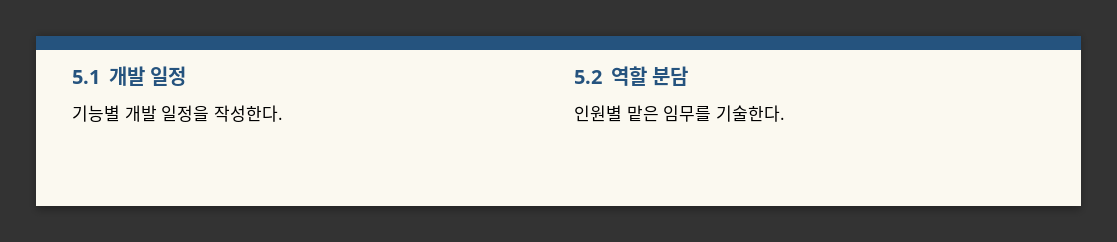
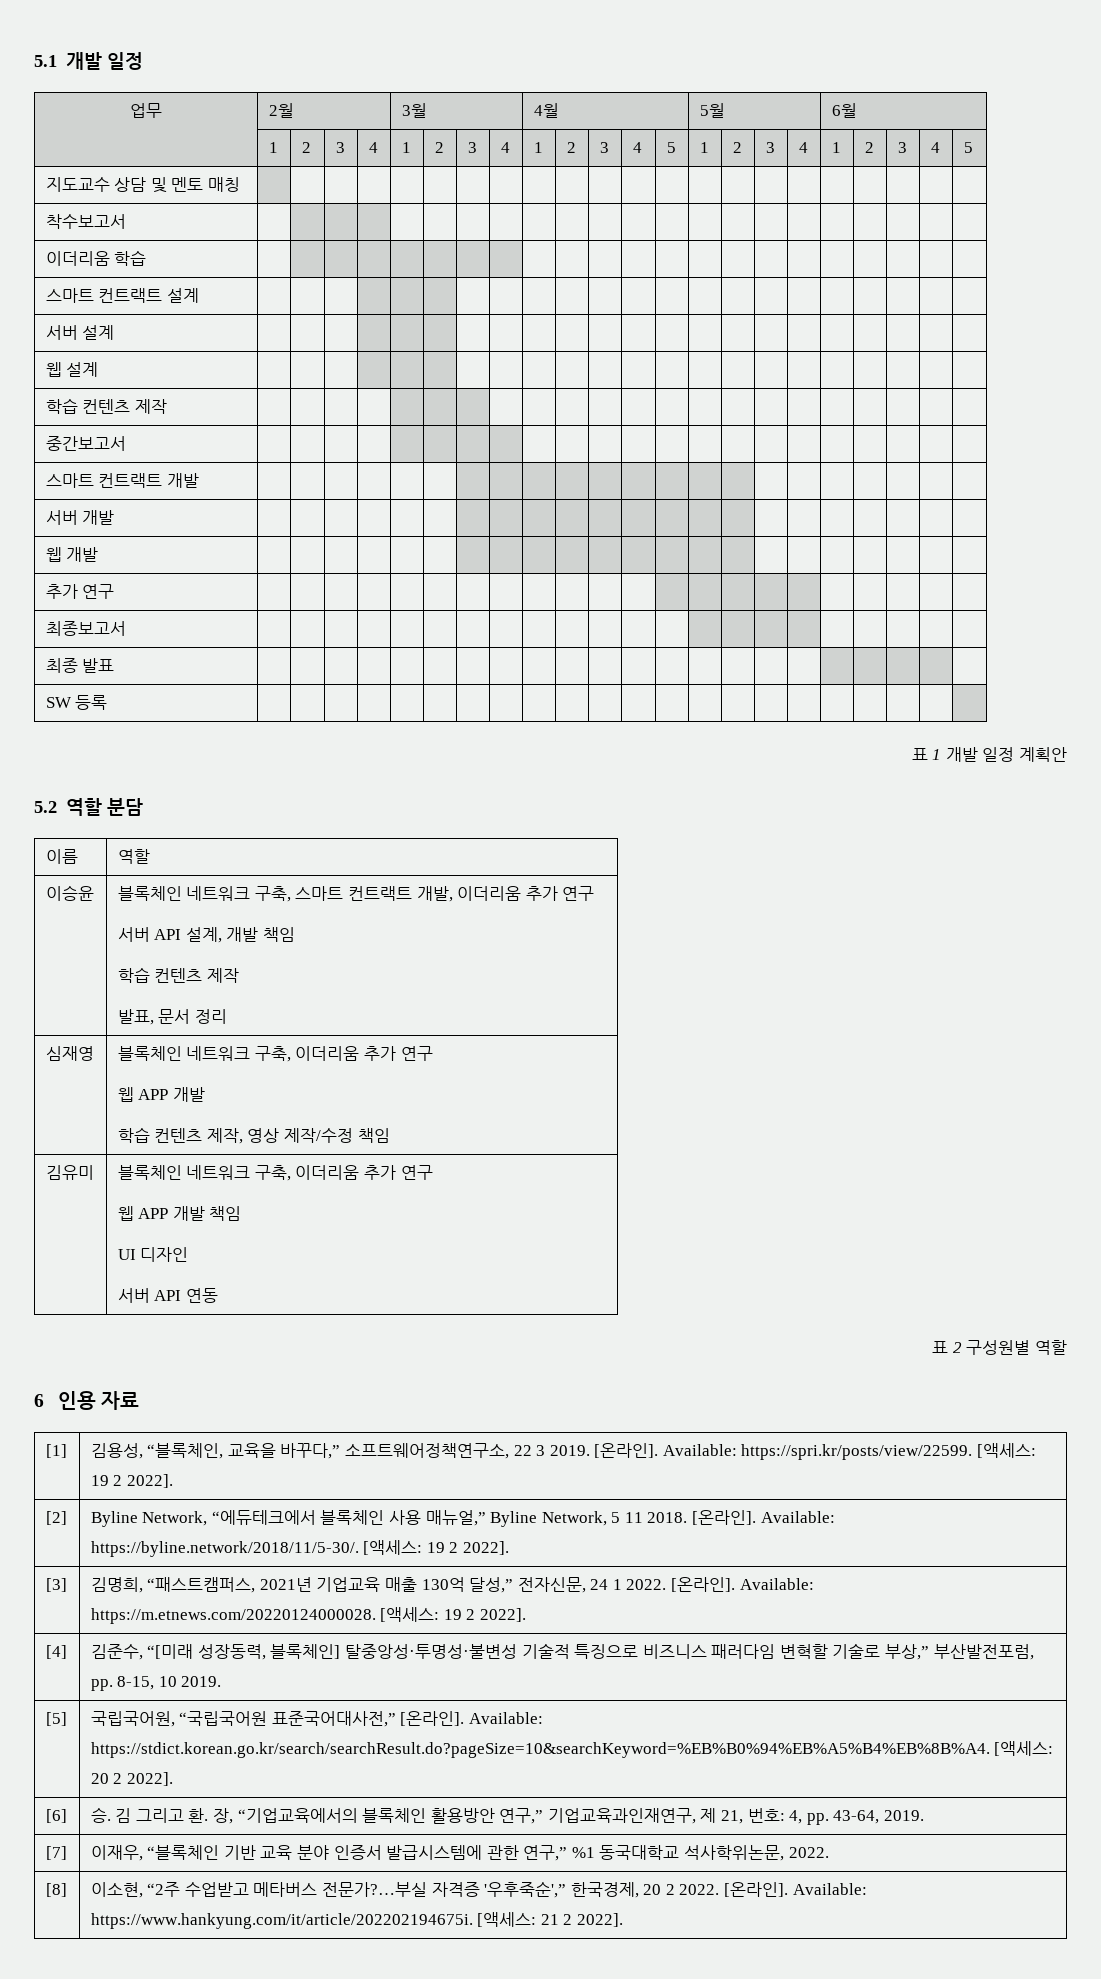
[72,105,283,122] [574,66,688,86] [574,105,785,122] // 기능별 개발 일정을 작성한다. // 5.2 역할 분담 // 인원별 맡은 임무를 기술한다. -> [130,103,162,118] [268,103,294,118] [401,103,427,118] [533,103,559,118] [699,103,725,118] [831,103,857,118] [268,142,278,153] [301,142,311,153] [335,142,345,153] [368,142,378,153] [401,142,411,153] [434,142,444,153] [467,142,477,153] [500,142,510,153] [533,142,543,153] [566,142,576,153] [599,142,609,153] [632,142,642,153] [666,142,676,153] [699,142,709,153] [732,142,742,153] [765,142,775,153] [798,142,808,153] [831,142,841,153] [864,142,874,153] [897,142,907,153] [930,142,940,153] [963,142,973,153] [45,177,240,193] [45,214,126,229] [45,250,147,266] [45,288,199,303] [45,325,115,340] [45,362,99,377] [45,398,167,414] [45,436,126,451] [45,473,199,488] [45,510,115,525] [45,547,99,562] [45,584,115,599] [45,621,126,636] [45,658,115,673] [45,695,108,710] [911,747,1067,762] [34,798,143,816] [45,849,78,864] [117,849,150,864] [45,885,94,901] [117,886,595,902] [117,927,295,943] [117,967,239,983] [117,1009,227,1025] [45,1046,94,1061] [117,1046,433,1062] [117,1087,205,1102] [117,1127,390,1144] [45,1165,94,1180] [117,1165,433,1181] [117,1206,242,1221] [117,1247,189,1262] [117,1288,218,1303] [932,1340,1067,1355] [34,1391,140,1410] [45,1444,67,1458] [90,1443,1037,1460] [90,1474,173,1488] [45,1511,67,1525] [90,1510,835,1527] [90,1540,509,1557] [45,1578,67,1592] [90,1577,814,1593] [90,1607,526,1624] [45,1645,67,1659] [90,1643,1034,1660] [90,1676,222,1691] [45,1712,67,1726] [90,1711,543,1727] [90,1741,1054,1758] [90,1772,173,1786] [45,1809,67,1823] [90,1807,924,1825] [45,1846,67,1860] [90,1845,829,1861] [45,1883,67,1897] [90,1881,867,1898] [90,1912,623,1929] // 업무 | 2월 | 3월 | 4월 | 5월 | 6월 // | 1 | 2 | 3 | 4 | 1 | 2 | 3 | 4 | 1 | 2 | 3 | 4 | 5 | 1 | 2 | 3 | 4 | 1 | 2 | 3 | 4 | 5 // 지도교수 상담 및 멘토 매칭 | | | | | | | | | | | | | | | | | | | | | | // 착수보고서 | | | | | | | | | | | | | | | | | | | | | | // 이더리움 학습 | | | | | | | | | | | | | | | | | | | | | | // 스마트 컨트랙트 설계 | | | | | | | | | | | | | | | | | | | | | | // 서버 설계 | | | | | | | | | | | | | | | | | | | | | | // 웹 설계 | | | | | | | | | | | | | | | | | | | | | | // 학습 컨텐츠 제작 | | | | | | | | | | | | | | | | | | | | | | // 중간보고서 | | | | | | | | | | | | | | | | | | | | | | // 스마트 컨트랙트 개발 | | | | | | | | | | | | | | | | | | | | | | // 서버 개발 | | | | | | | | | | | | | | | | | | | | | | // 웹 개발 | | | | | | | | | | | | | | | | | | | | | | // 추가 연구 | | | | | | | | | | | | | | | | | | | | | | // 최종보고서 | | | | | | | | | | | | | | | | | | | | | | // 최종 발표 | | | | | | | | | | | | | | | | | | | | | | // SW 등록 | | | | | | | | | | | | | | | | | | | | | | // 표 1 개발 일정 계획안 // 5.2 역할 분담 // 이름 | 역할 // 이승윤 | 블록체인 네트워크 구축, 스마트 컨트랙트 개발, 이더리움 추가 연구 // 서버 API 설계, 개발 책임 // 학습 컨텐츠 제작 // 발표, 문서 정리 // 심재영 | 블록체인 네트워크 구축, 이더리움 추가 연구 // 웹 APP 개발 // 학습 컨텐츠 제작, 영상 제작/수정 책임 // 김유미 | 블록체인 네트워크 구축, 이더리움 추가 연구 // 웹 APP 개발 책임 // UI 디자인 // 서버 API 연동 // 표 2 구성원별 역할 // 6 인용 자료 // [1] | 김용성, “블록체인, 교육을 바꾸다,” 소프트웨어정책연구소, 22 3 2019. [온라인]. Available: https://spri.kr/posts/view/22599. [액세스: 19 2 2022]. // [2] | Byline Network, “에듀테크에서 블록체인 사용 매뉴얼,” Byline Network, 5 11 2018. [온라인]. Available: https://byline.network/2018/11/5-30/. [액세스: 19 2 2022]. // [3] | 김명희, “패스트캠퍼스, 2021년 기업교육 매출 130억 달성,” 전자신문, 24 1 2022. [온라인]. Available: https://m.etnews.com/20220124000028. [액세스: 19 2 2022]. // [4] | 김준수, “[미래 성장동력, 블록체인] 탈중앙성·투명성·불변성 기술적 특징으로 비즈니스 패러다임 변혁할 기술로 부상,” 부산발전포럼, pp. 8-15, 10 2019. // [5] | 국립국어원, “국립국어원 표준국어대사전,” [온라인]. Available: https://stdict.korean.go.kr/search/searchResult.do?pageSize=10&searchKeyword=%EB%B0%94%EB%A5%B4%EB%8B%A4. [액세스: 20 2 2022]. // [6] | 승. 김 그리고 환. 장, “기업교육에서의 블록체인 활용방안 연구,” 기업교육과인재연구, 제 21, 번호: 4, pp. 43-64, 2019. // [7] | 이재우, “블록체인 기반 교육 분야 인증서 발급시스템에 관한 연구,” %1 동국대학교 석사학위논문, 2022. // [8] | 이소현, “2주 수업받고 메타버스 전문가?…부실 자격증 '우후죽순',” 한국경제, 20 2 2022. [온라인]. Available: https://www.hankyung.com/it/article/202202194675i. [액세스: 21 2 2022].

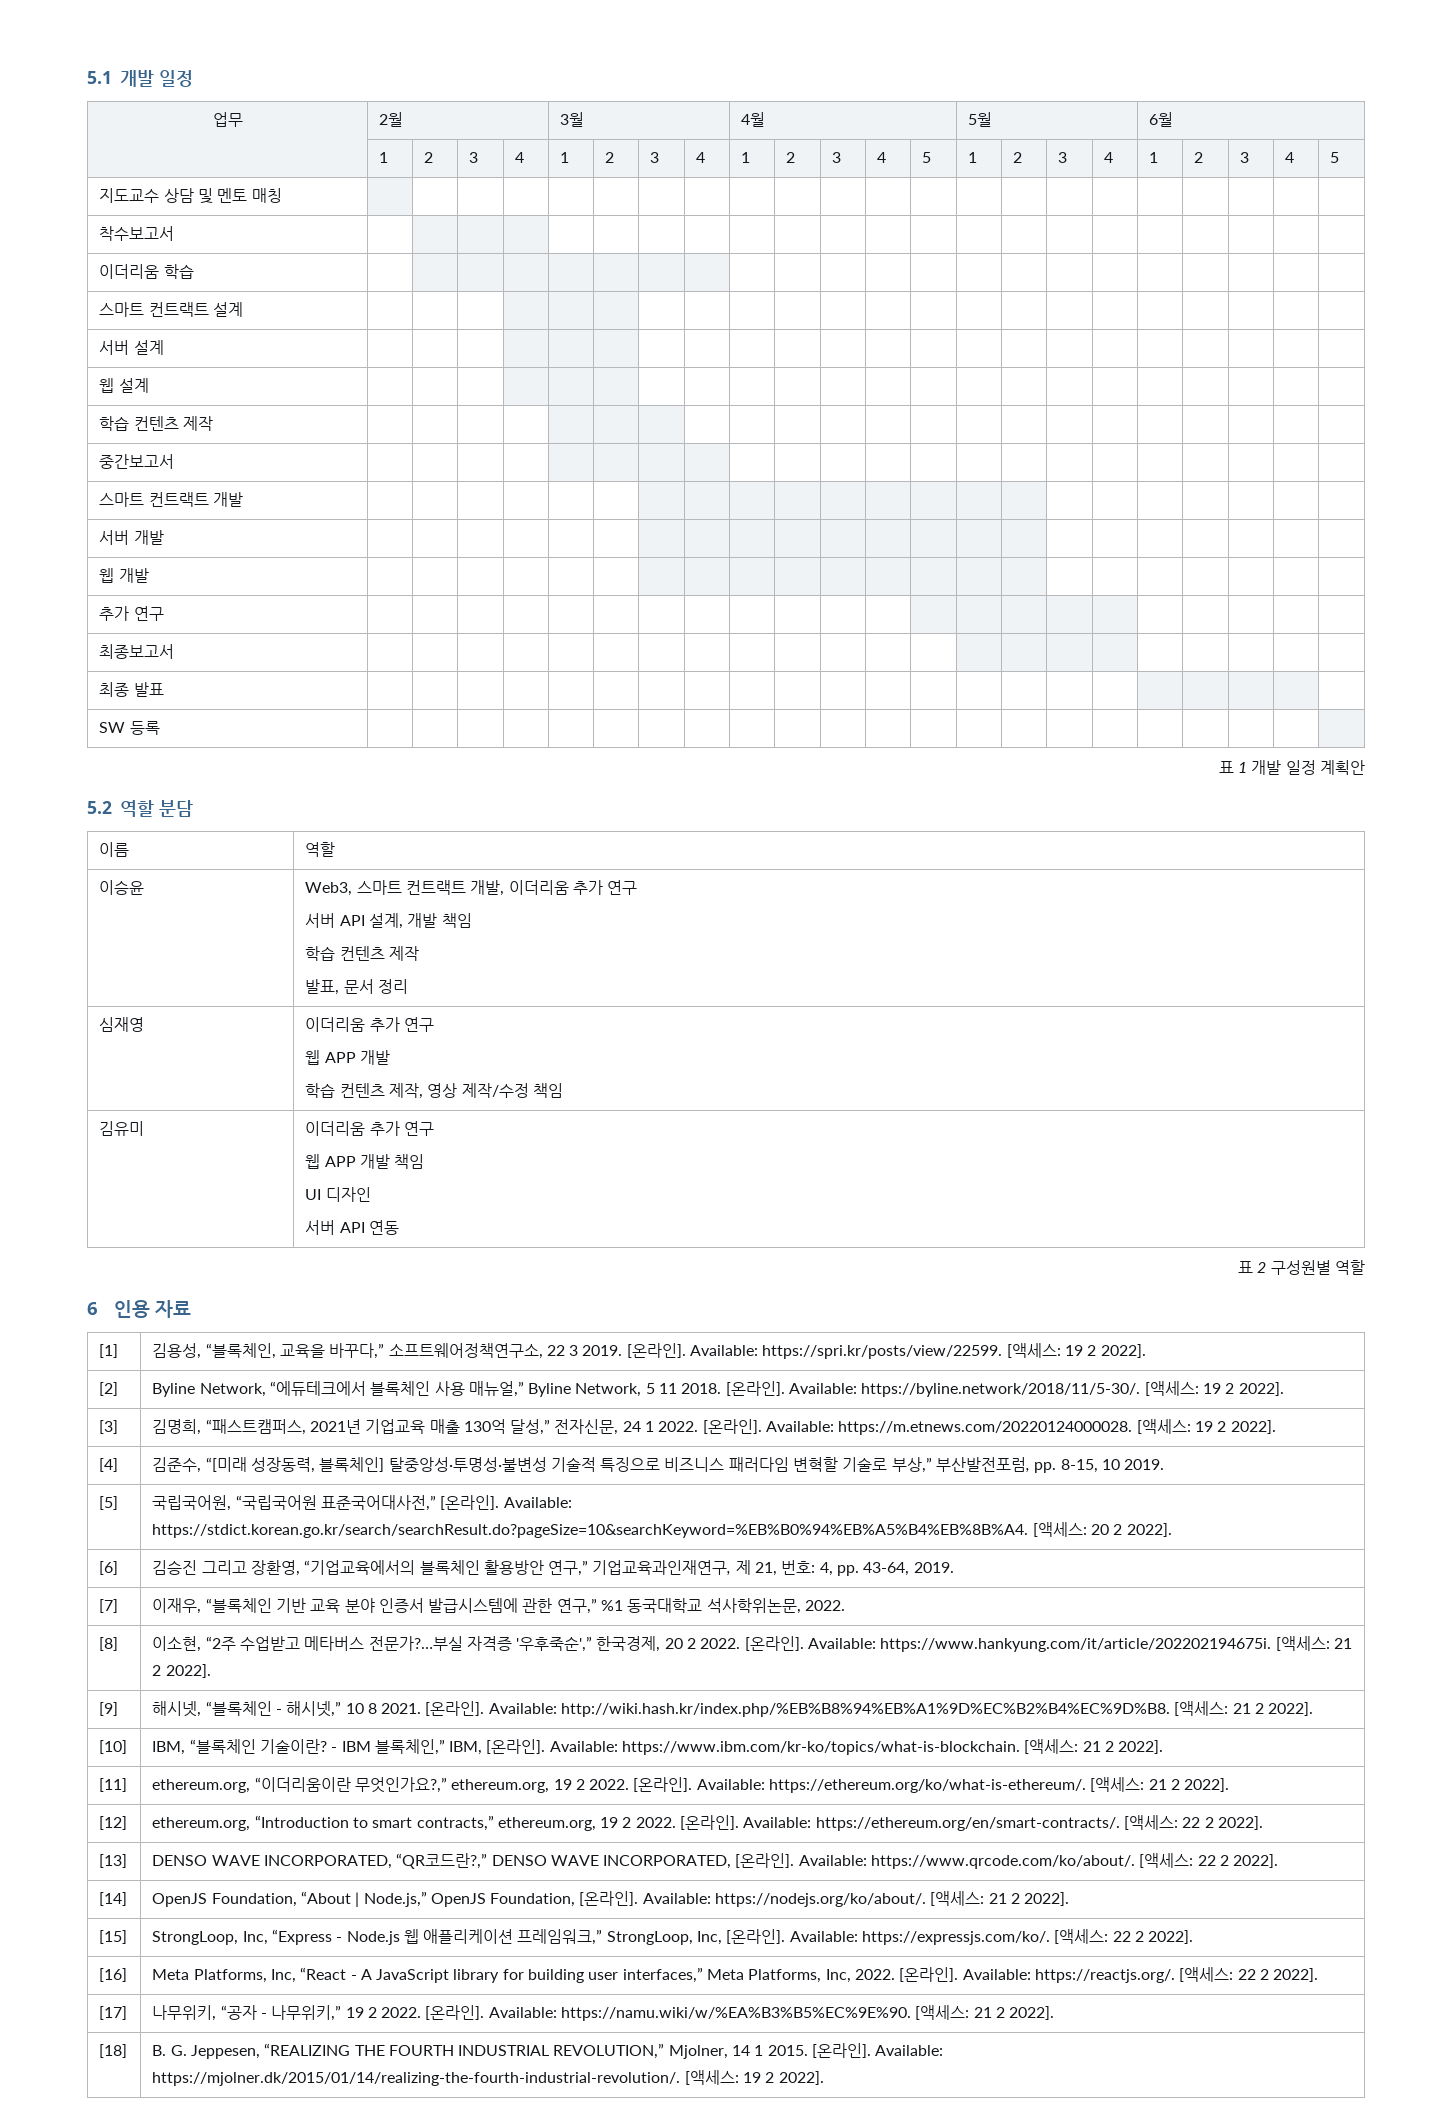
[117,886,291,902] 블록체인 네트워크 구축, -> [305,882,353,896] Web3,
[117,1046,291,1062] 블록체인 네트워크 구축, -> (145, 1024) none
[117,1165,291,1181] 블록체인 네트워크 구축, -> (145, 1128) none
[90,1807,233,1824] 승. 김 그리고 환. 장, -> [152,1560,300,1576] 김승진 그리고 장환영,
(623, 1920) none -> [99,1702,119,1716] [152,1701,1314,1717] [99,1740,128,1754] [152,1739,1164,1755] [99,1778,128,1792] [152,1777,1230,1793] [99,1816,128,1830] [152,1815,1264,1831] [99,1854,128,1868] [152,1853,1279,1869] [99,1892,128,1906] [152,1891,1070,1907] [99,1930,128,1944] [152,1929,1194,1945] [99,1968,128,1982] [152,1967,1319,1983] [99,2006,128,2020] [152,2005,1055,2021] [99,2044,128,2058] [152,2043,944,2059] [152,2070,824,2086] // [9] | 해시넷, “블록체인 - 해시넷,” 10 8 2021. [온라인]. Available: http://wiki.hash.kr/index.php/%EB%B8%94%EB%A1%9D%EC%B2%B4%EC%9D%B8. [액세스: 21 2 2022]. // [10] | IBM, “블록체인 기술이란? - IBM 블록체인,” IBM, [온라인]. Available: https://www.ibm.com/kr-ko/topics/what-is-blockchain. [액세스: 21 2 2022]. // [11] | ethereum.org, “이더리움이란 무엇인가요?,” ethereum.org, 19 2 2022. [온라인]. Available: https://ethereum.org/ko/what-is-ethereum/. [액세스: 21 2 2022]. // [12] | ethereum.org, “Introduction to smart contracts,” ethereum.org, 19 2 2022. [온라인]. Available: https://ethereum.org/en/smart-contracts/. [액세스: 22 2 2022]. // [13] | DENSO WAVE INCORPORATED, “QR코드란?,” DENSO WAVE INCORPORATED, [온라인]. Available: https://www.qrcode.com/ko/about/. [액세스: 22 2 2022]. // [14] | OpenJS Foundation, “About | Node.js,” OpenJS Foundation, [온라인]. Available: https://nodejs.org/ko/about/. [액세스: 21 2 2022]. // [15] | StrongLoop, Inc, “Express - Node.js 웹 애플리케이션 프레임워크,” StrongLoop, Inc, [온라인]. Available: https://expressjs.com/ko/. [액세스: 22 2 2022]. // [16] | Meta Platforms, Inc, “React - A JavaScript library for building user interfaces,” Meta Platforms, Inc, 2022. [온라인]. Available: https://reactjs.org/. [액세스: 22 2 2022]. // [17] | 나무위키, “공자 - 나무위키,” 19 2 2022. [온라인]. Available: https://namu.wiki/w/%EA%B3%B5%EC%9E%90. [액세스: 21 2 2022]. // [18] | B. G. Jeppesen, “REALIZING THE FOURTH INDUSTRIAL REVOLUTION,” Mjolner, 14 1 2015. [온라인]. Available: https://mjolner.dk/2015/01/14/realizing-the-fourth-industrial-revolution/. [액세스: 19 2 2022].

